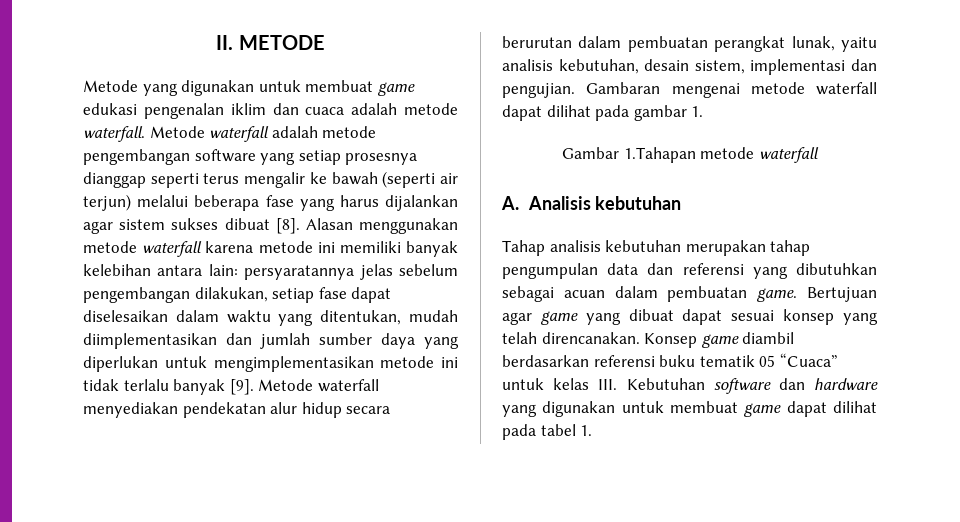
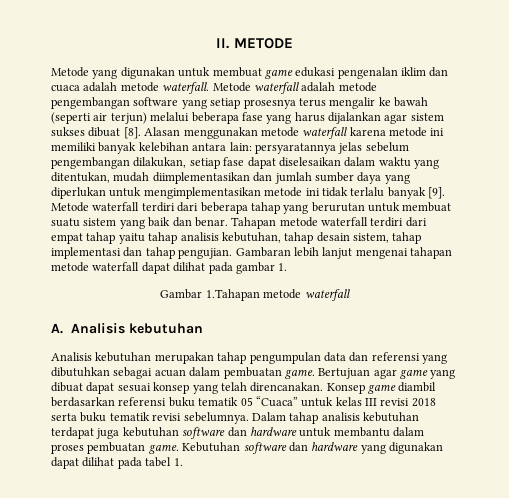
[83,172,199,188] dianggap seperti -> (296, 104) none
[83,402,391,418] [502,36,877,52] menyediakan pendekatan alur hidup secara berurutan dalam pembuatan perangkat lunak, yaitu -> [141,202,452,214] [51,217,427,229] [51,232,178,244] terdiri dari beberapa tahap yang berurutan untuk membuat suatu sistem yang baik dan benar. Tahapan metode waterfall terdiri dari empat tahap yaitu tahap
(639, 66) none -> [284,232,314,244] tahap
(745, 67) none -> [392,232,422,244] tahap
(877, 65) none -> [145,247,175,259] tahap
[671,83,740,98] mengenai -> [293,247,452,259] lebih lanjut mengenai tahapan
[502,240,601,256] Tahap analisis -> [51,352,92,361] Analisis
[598,379,618,390] III. -> [365,398,436,407] [51,412,419,424] [51,427,424,439] [51,442,179,454] III revisi 2018 serta buku tematik revisi sebelumnya. Dalam tahap analisis kebutuhan terdapat juga kebutuhan software dan hardware untuk membantu dalam proses pembuatan game.
[621,401,782,417] untuk membuat game -> (443, 448) none

